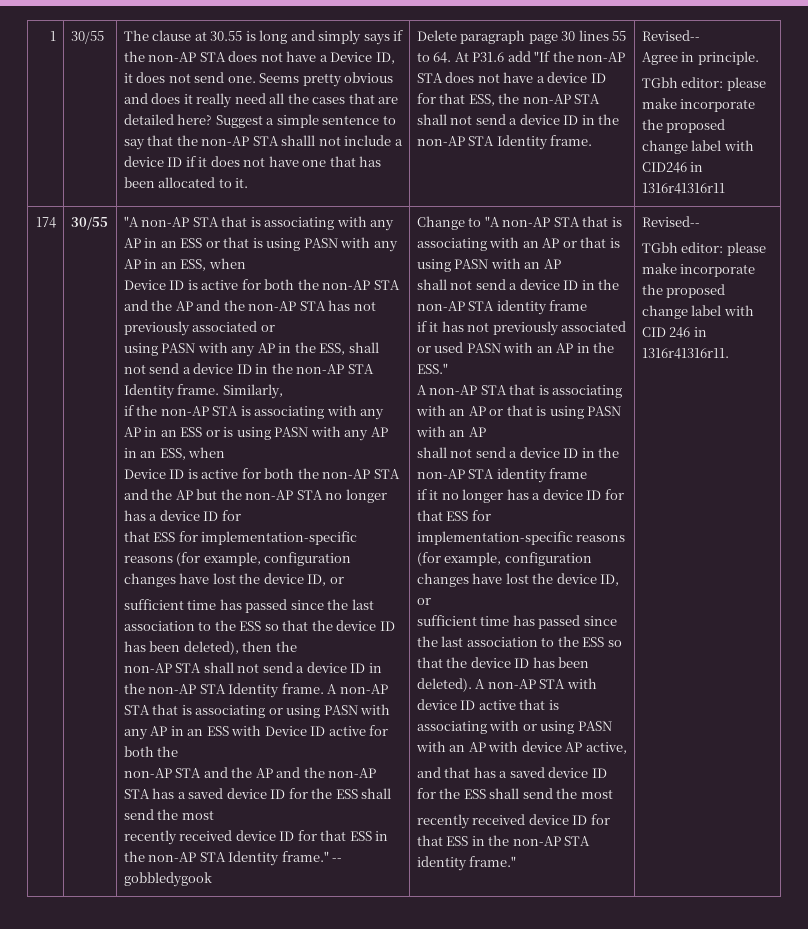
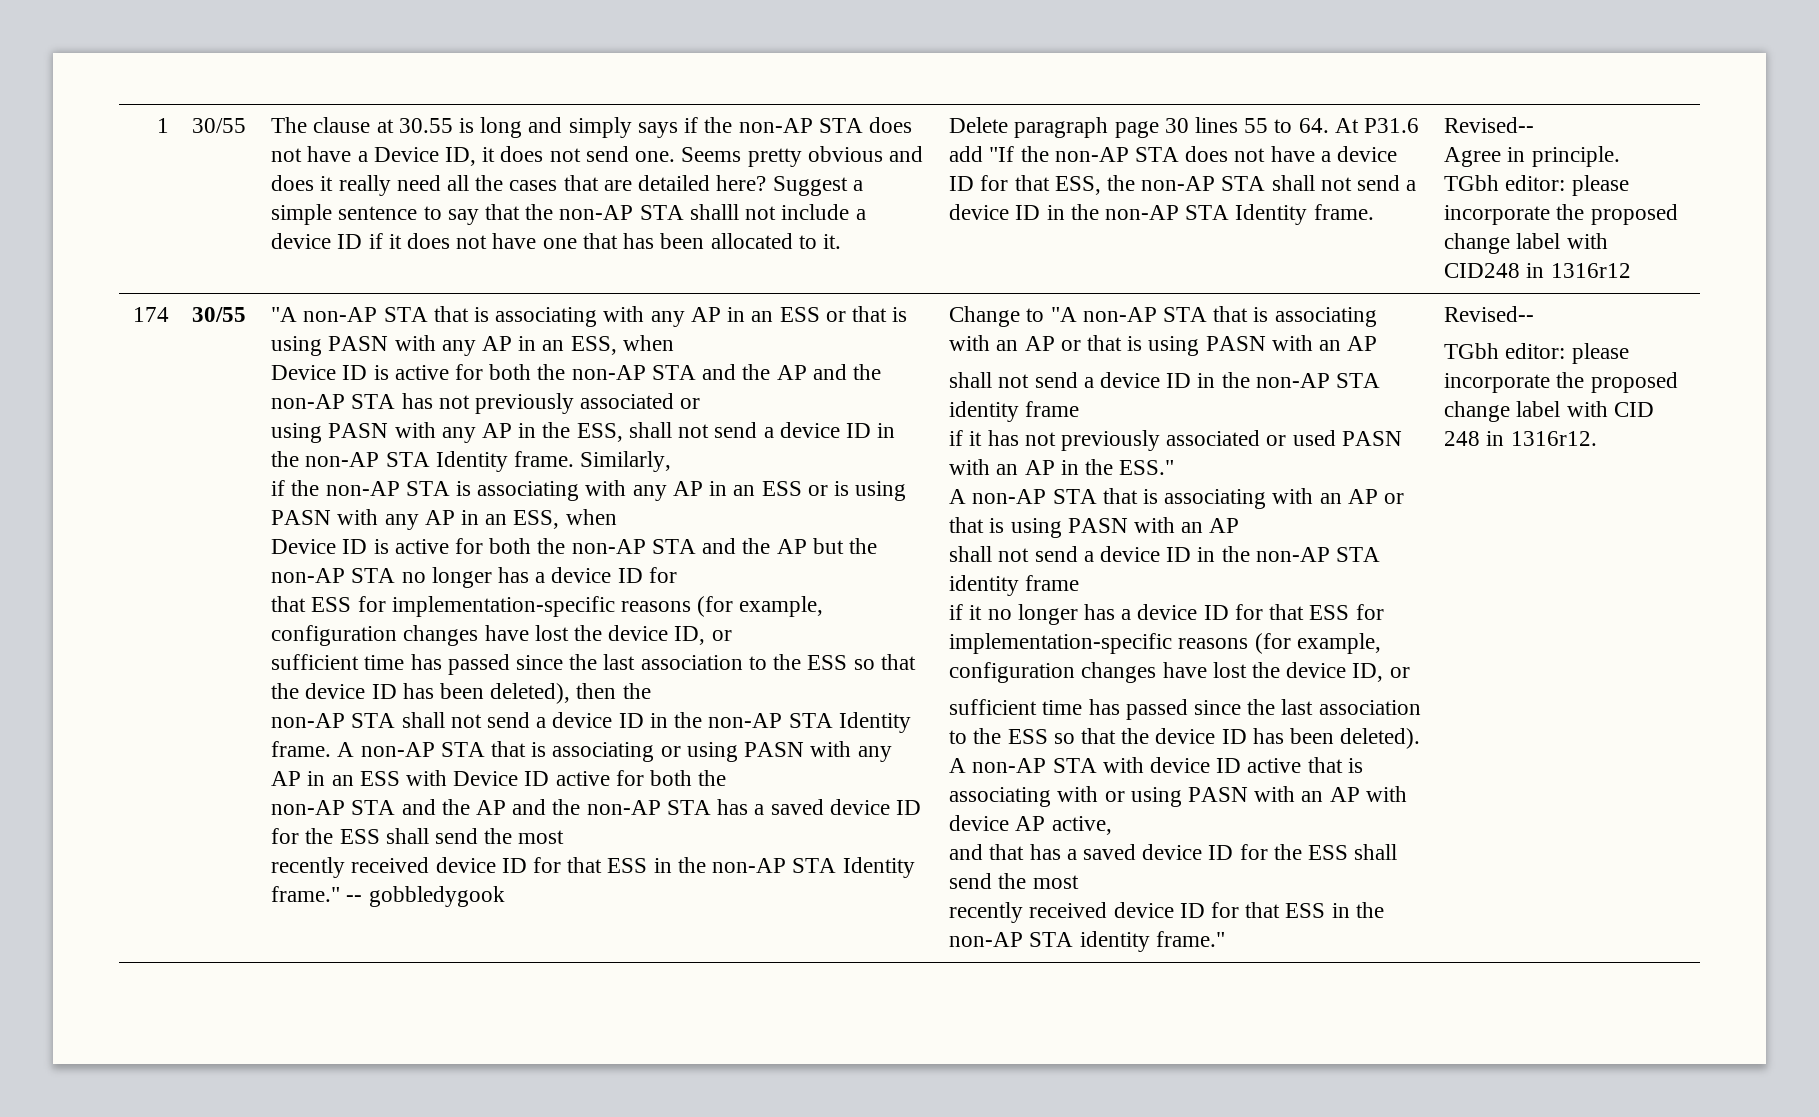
[641,98,756,112] [641,119,726,133] [641,140,754,154] [641,162,704,173] [641,183,725,194] make incorporate the proposed change label with CID246 in 1316r41316r11 -> [1444,204,1678,225] [1444,233,1608,254] [1444,263,1631,278] incorporate the proposed change label with CID248 in 1316r12
[641,263,677,274] make -> (1629, 353) none
[669,327,707,338] [641,348,729,359] 246 in 1316r41316r11. -> [1444,431,1597,446] 248 in 1316r12.

